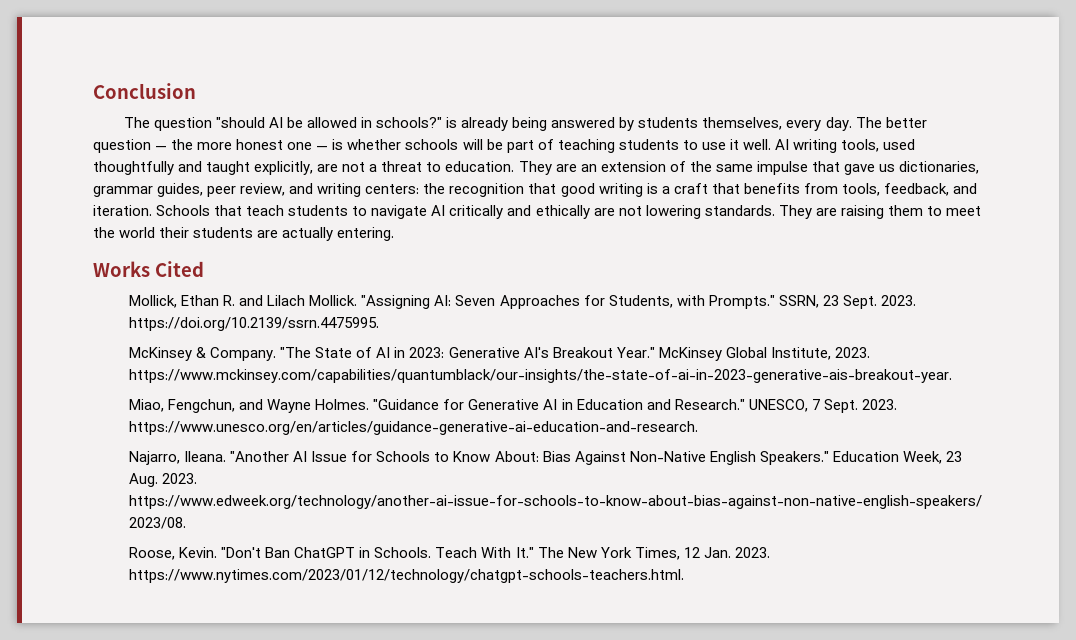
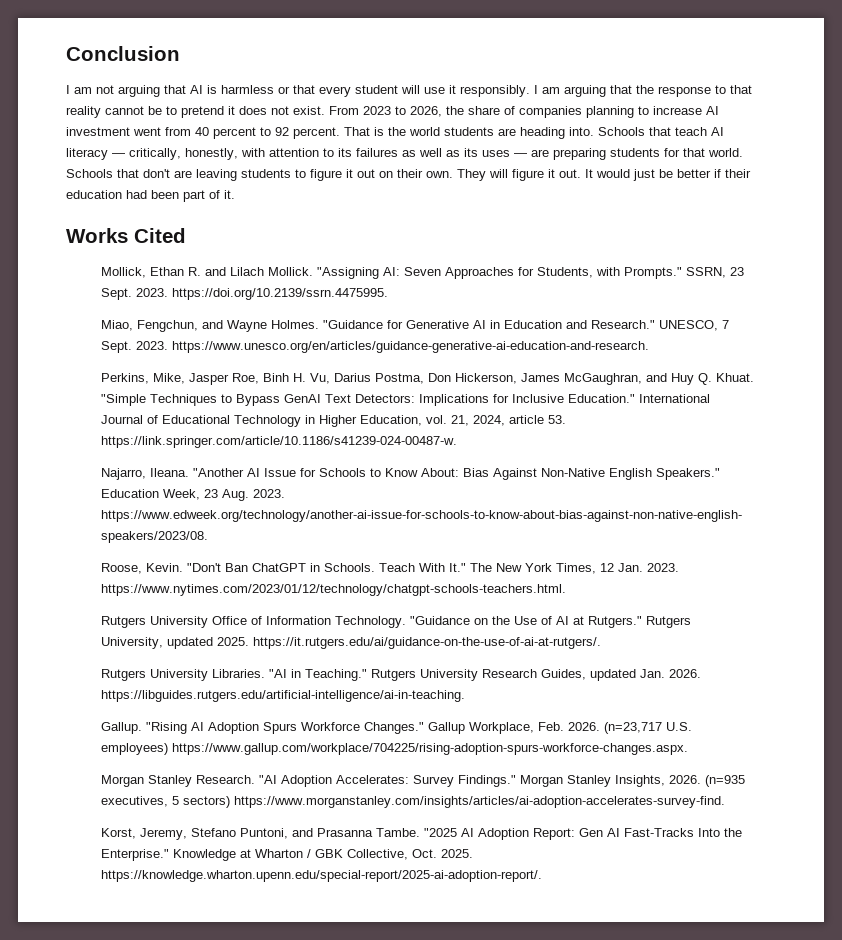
[123,117,927,131] [93,139,916,153] [93,161,980,175] [93,183,977,197] [93,205,981,219] [93,227,395,241] The question "should AI be allowed in schools?" is already being answered by students themselves, every day. The better question — the more honest one — is whether schools will be part of teaching students to use it well. AI writing tools, used thoughtfully and taught explicitly, are not a threat to education. They are an extension of the same impulse that gave us dictionaries, grammar guides, peer review, and writing centers: the recognition that good writing is a craft that benefits from tools, feedback, and iteration. Schools that teach students to navigate AI critically and ethically are not lowering standards. They are raising them to meet the world their students are actually entering. -> [66,85,752,97] [66,106,719,118] [66,127,724,139] [66,148,743,160] [66,169,751,181] [66,190,235,202] I am not arguing that AI is harmless or that every student will use it responsibly. I am arguing that the response to that reality cannot be to pretend it does not exist. From 2023 to 2026, the share of companies planning to increase AI investment went from 40 percent to 92 percent. That is the world students are heading into. Schools that teach AI literacy — critically, honestly, with attention to its failures as well as its uses — are preparing students for that world. Schools that don't are leaving students to figure it out on their own. They will figure it out. It would just be better if their education had been part of it.
[129,347,870,361] [129,369,953,383] // McKinsey & Company. "The State of AI in 2023: Generative AI's Breakout Year." McKinsey Global Institute, 2023. https://www.mckinsey.com/capabilities/quantumblack/our-insights/the-state-of-ai-in-2023-generative-ais-breakout-year. -> (389, 294) none
(699, 428) none -> [101,373,755,385] [101,394,711,406] [101,415,567,427] [101,436,458,448] // Perkins, Mike, Jasper Roe, Binh H. Vu, Darius Postma, Don Hickerson, James McGaughran, and Huy Q. Khuat. "Simple Techniques to Bypass GenAI Text Detectors: Implications for Inclusive Education." International Journal of Educational Technology in Higher Education, vol. 21, 2024, article 53. https://link.springer.com/article/10.1186/s41239-024-00487-w.
(685, 576) none -> [101,616,692,628] [101,637,602,649] [101,669,702,681] [101,690,466,702] [101,722,693,734] [101,743,689,755] [101,775,746,787] [101,796,726,808] [101,828,743,840] [101,849,474,861] [101,870,543,882] // Rutgers University Office of Information Technology. "Guidance on the Use of AI at Rutgers." Rutgers University, updated 2025. https://it.rutgers.edu/ai/guidance-on-the-use-of-ai-at-rutgers/. // Rutgers University Libraries. "AI in Teaching." Rutgers University Research Guides, updated Jan. 2026. https://libguides.rutgers.edu/artificial-intelligence/ai-in-teaching. // Gallup. "Rising AI Adoption Spurs Workforce Changes." Gallup Workplace, Feb. 2026. (n=23,717 U.S. employees) https://www.gallup.com/workplace/704225/rising-adoption-spurs-workforce-changes.aspx. // Morgan Stanley Research. "AI Adoption Accelerates: Survey Findings." Morgan Stanley Insights, 2026. (n=935 executives, 5 sectors) https://www.morganstanley.com/insights/articles/ai-adoption-accelerates-survey-find. // Korst, Jeremy, Stefano Puntoni, and Prasanna Tambe. "2025 AI Adoption Report: Gen AI Fast-Tracks Into the Enterprise." Knowledge at Wharton / GBK Collective, Oct. 2025. https://knowledge.wharton.upenn.edu/special-report/2025-ai-adoption-report/.

